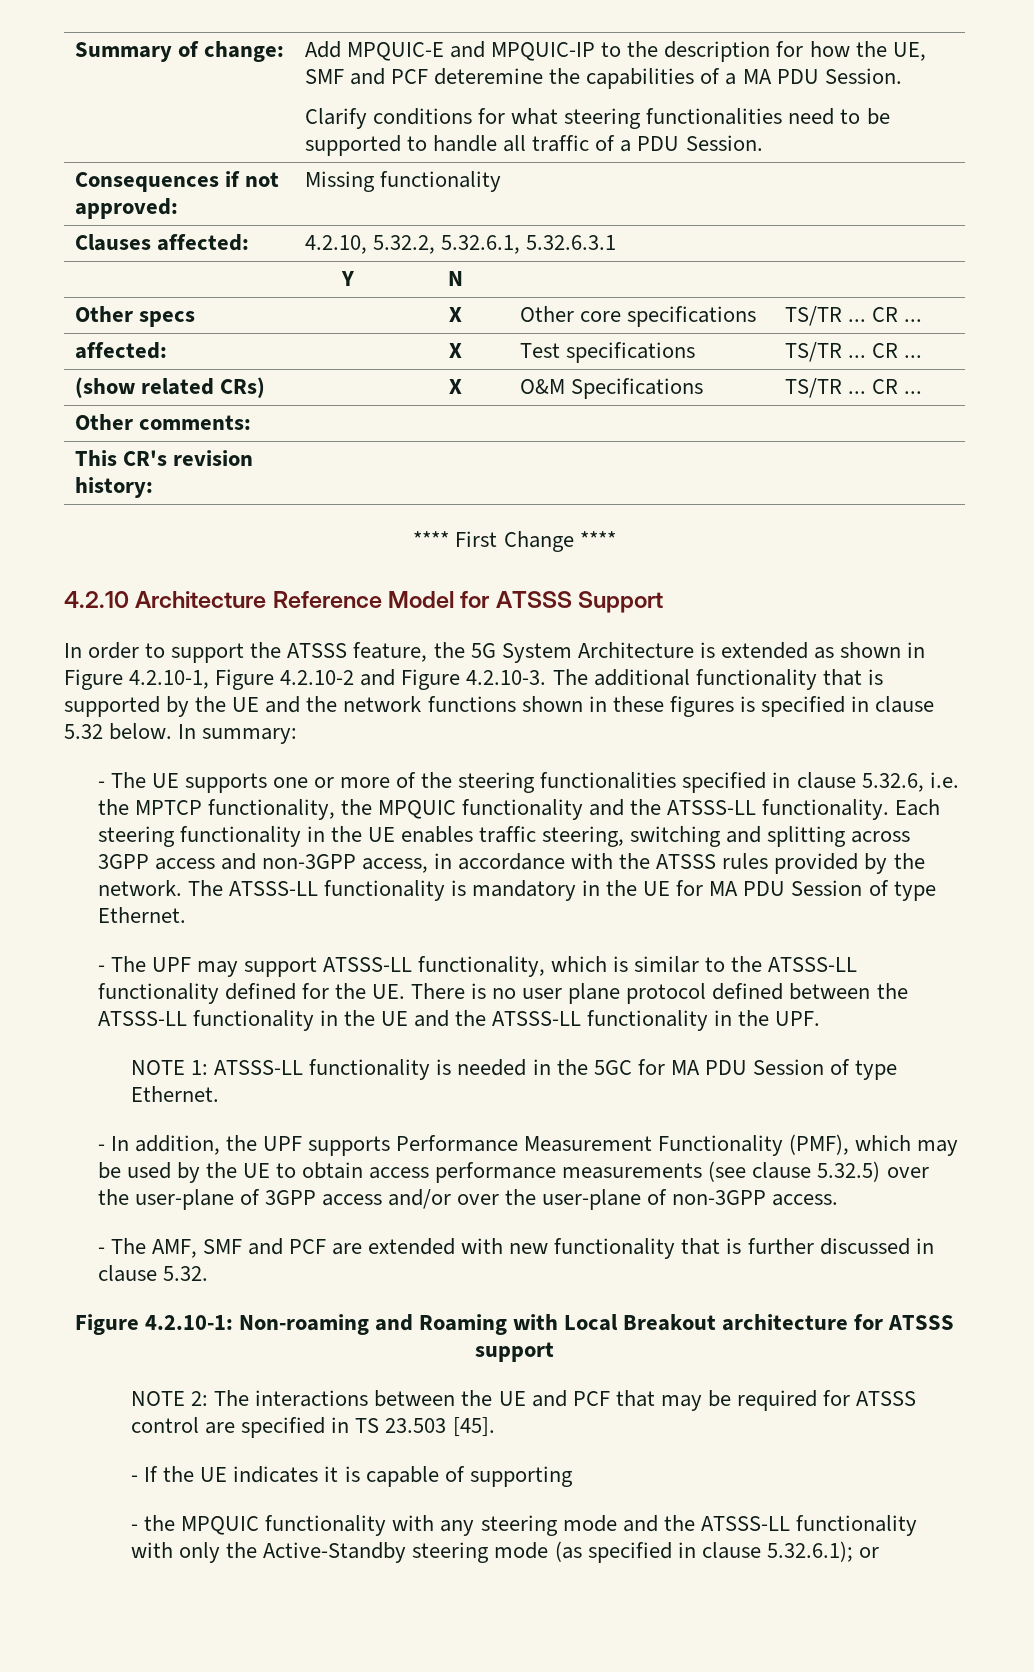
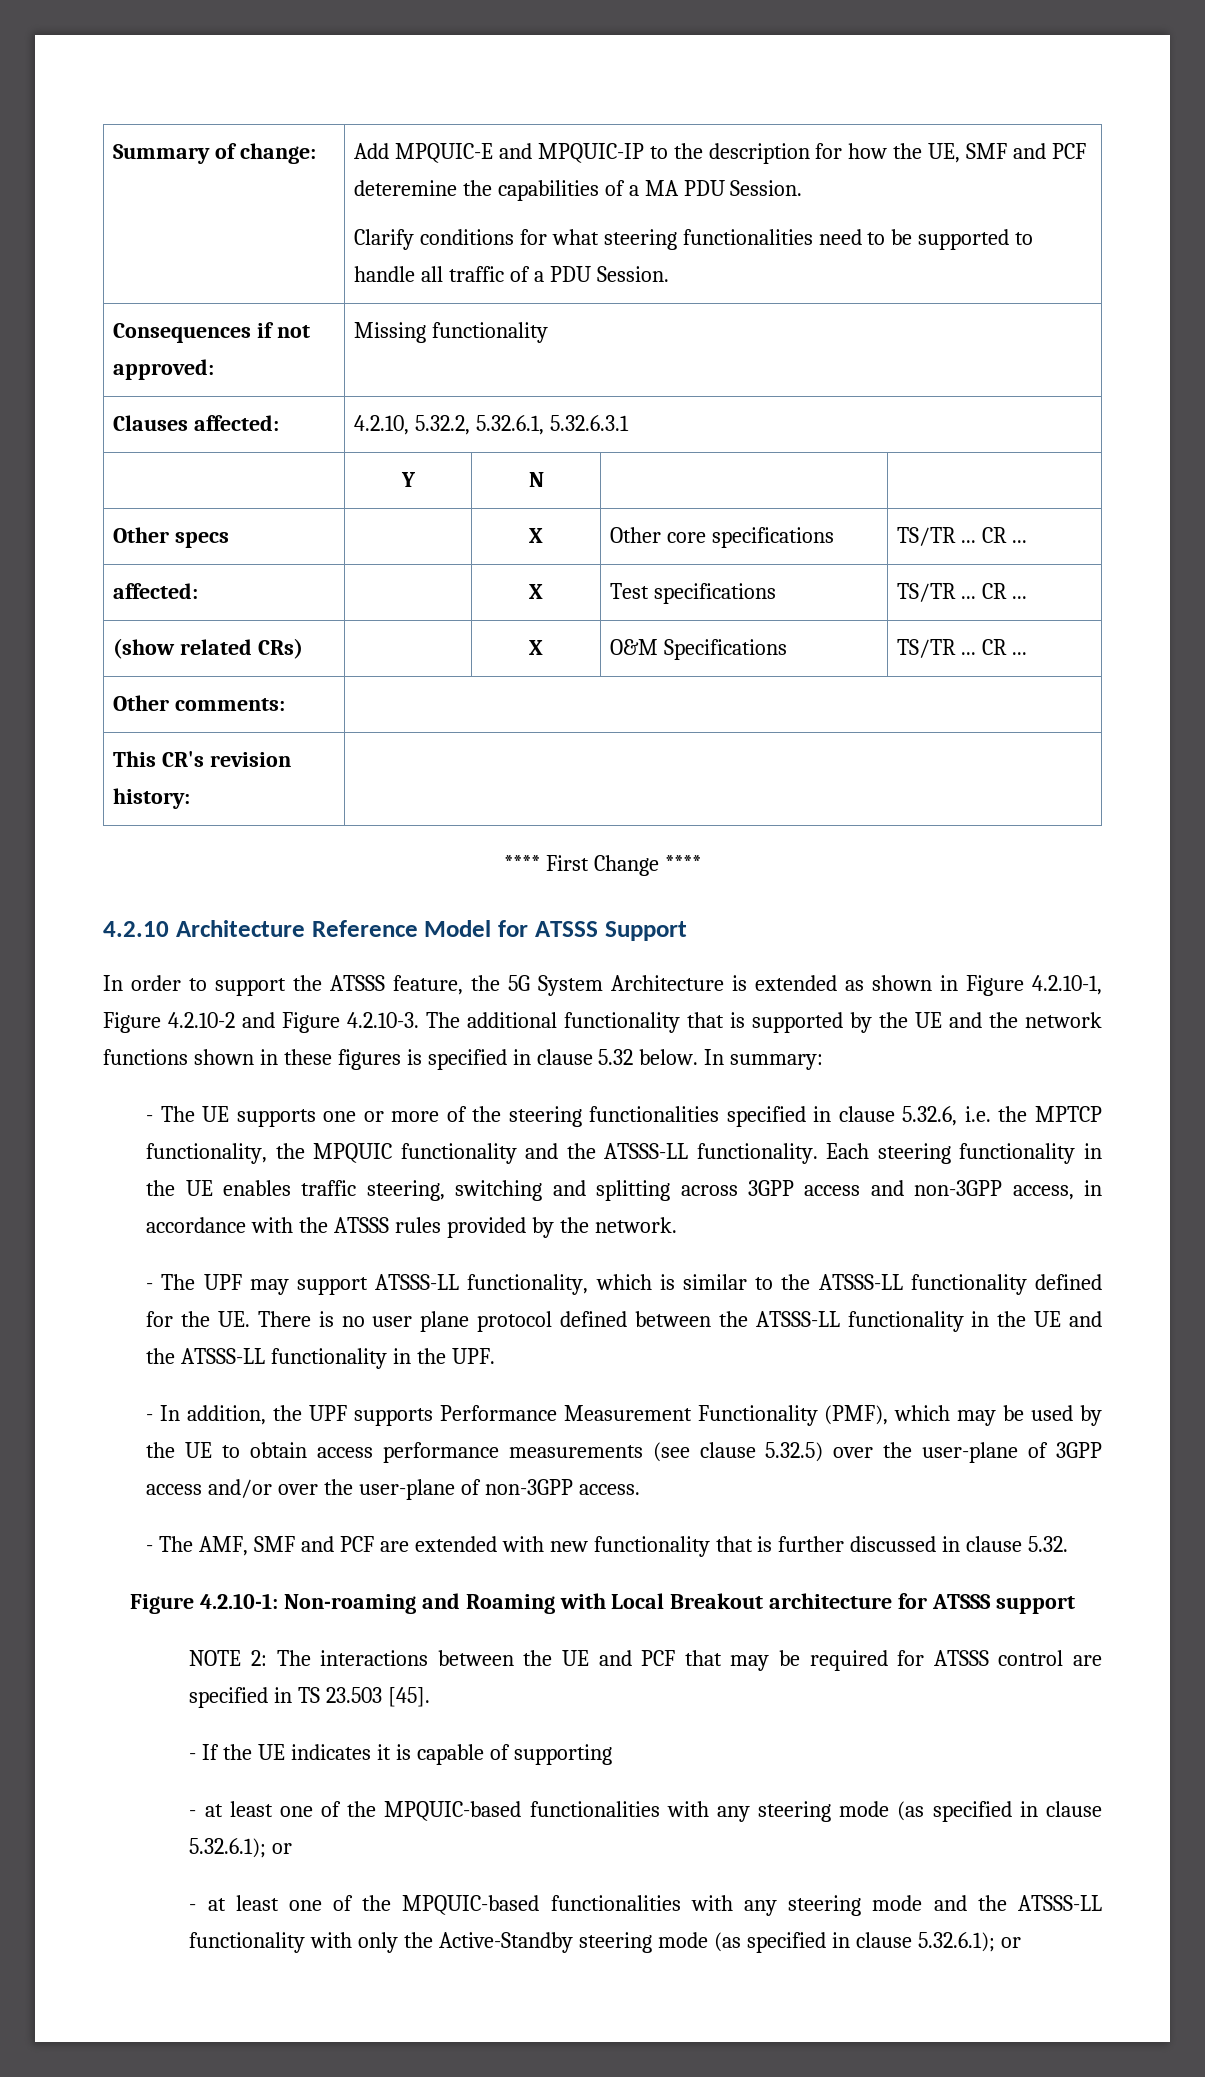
[187,880,936,901] [97,907,186,923] The ATSSS-LL functionality is mandatory in the UE for MA PDU Session of type Ethernet. -> (677, 1225) none
[131,1059,898,1080] [131,1086,220,1102] // NOTE 1: ATSSS-LL functionality is needed in the 5GC for MA PDU Session of type Ethernet. -> (495, 1356) none
[144,1515,387,1536] the MPQUIC functionality -> [204,1801,1103,1822] [189,1838,293,1858] [189,1895,681,1915] at least one of the MPQUIC-based functionalities with any steering mode (as specified in clause 5.32.6.1); or // - at least one of the MPQUIC-based functionalities

